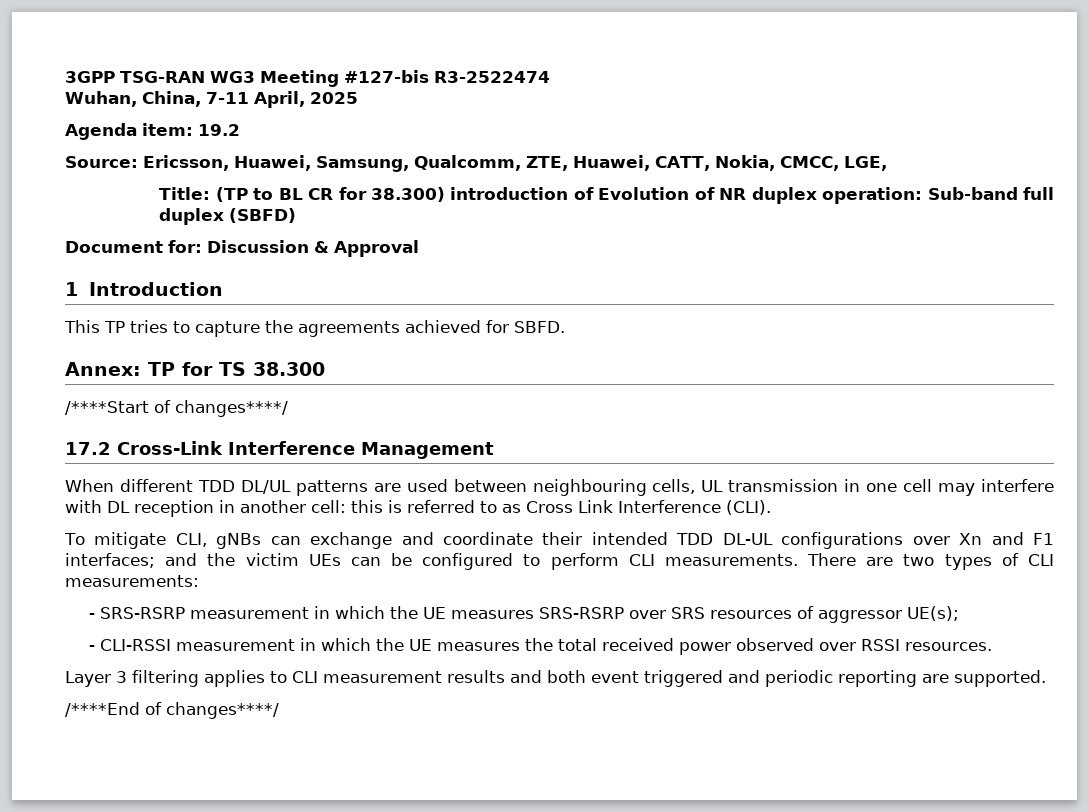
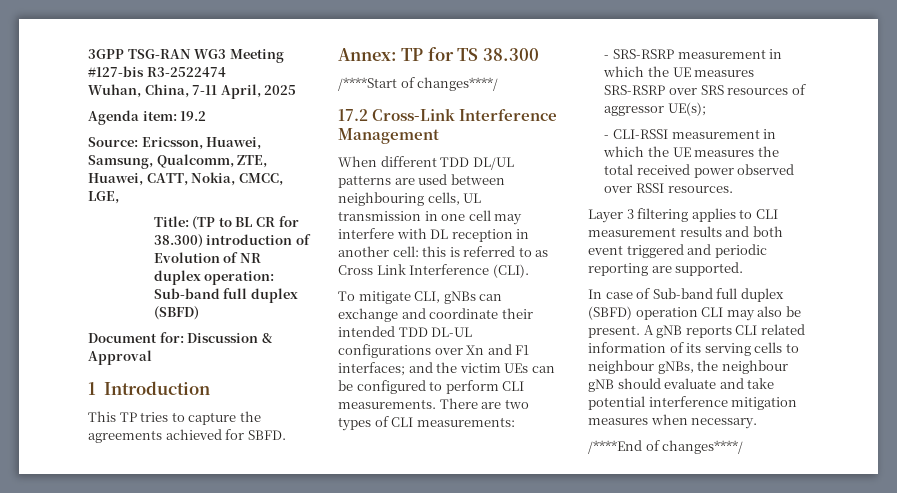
(1046, 678) none -> [588,288,784,302] [588,306,801,321] [588,324,805,338] [588,342,799,356] [588,360,788,374] [588,378,775,392] [588,396,798,410] [588,414,758,429] // In case of Sub-band full duplex (SBFD) operation CLI may also be present. A gNB reports CLI related information of its serving cells to neighbour gNBs, the neighbour gNB should evaluate and take potential interference mitigation measures when necessary.

